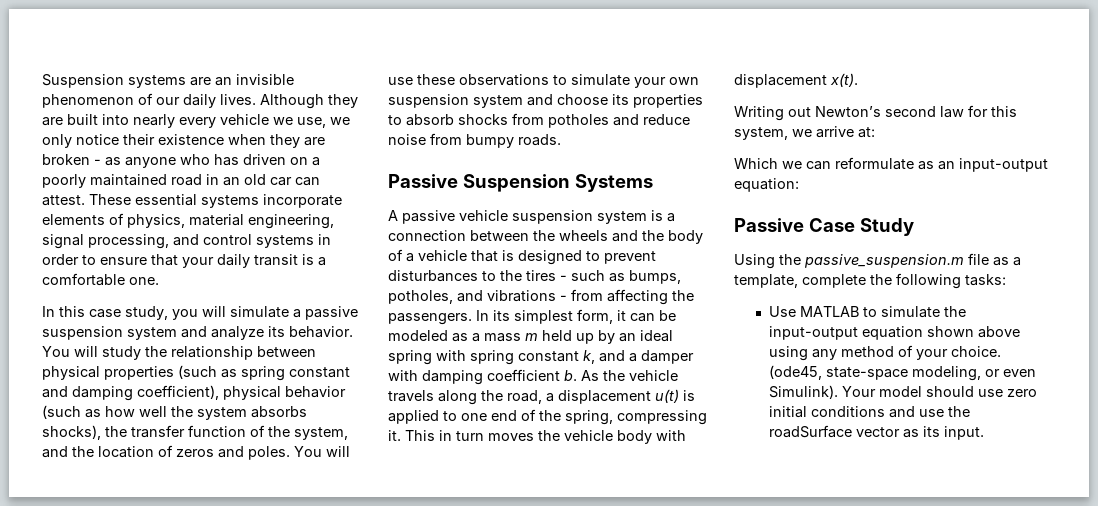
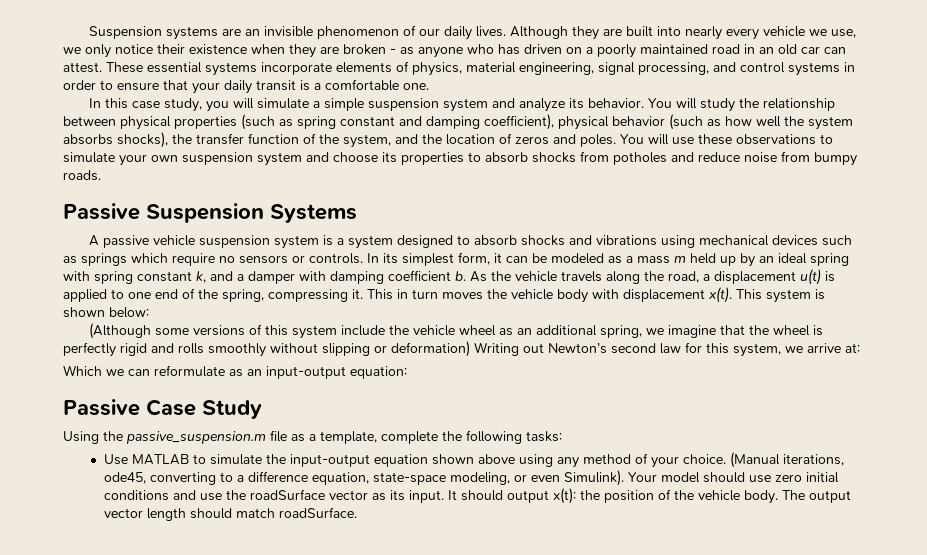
[305,306,358,320] passive -> [323,98,364,111] simple
[388,230,703,244] [388,249,656,265] [388,270,681,284] [388,289,694,305] [388,313,472,325] connection between the wheels and the body of a vehicle that is designed to prevent disturbances to the tires - such as bumps, potholes, and vibrations - from affecting the passengers. -> [347,235,852,249] [63,253,363,266] system designed to absorb shocks and vibrations using mechanical devices such as springs which require no sensors or controls.
(858, 80) // -> [736,289,825,303] [63,307,149,318] [88,323,823,339] [63,341,470,357] This system is shown below: // (Although some versions of this system include the vehicle wheel as an additional spring, we imagine that the wheel is perfectly rigid and rolls smoothly without slipping or deformation)
[768,365,822,380] (ode45, -> [729,452,844,468] [103,471,369,485] (Manual iterations, ode45, converting to a difference equation,
(984, 433) none -> [447,488,851,504] [103,507,357,521] It should output x(t): the position of the vehicle body. The output vector length should match roadSurface.

